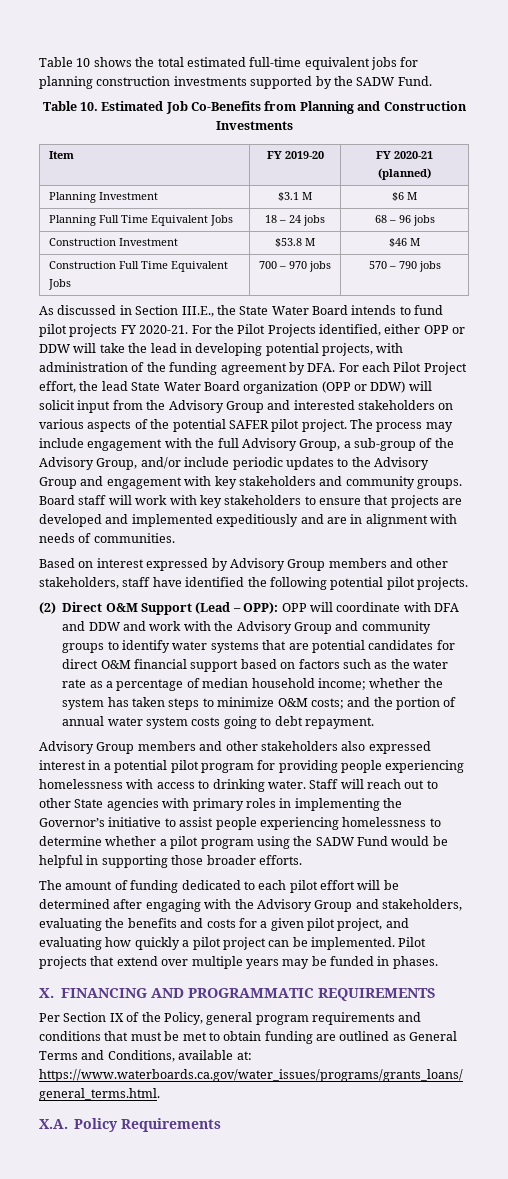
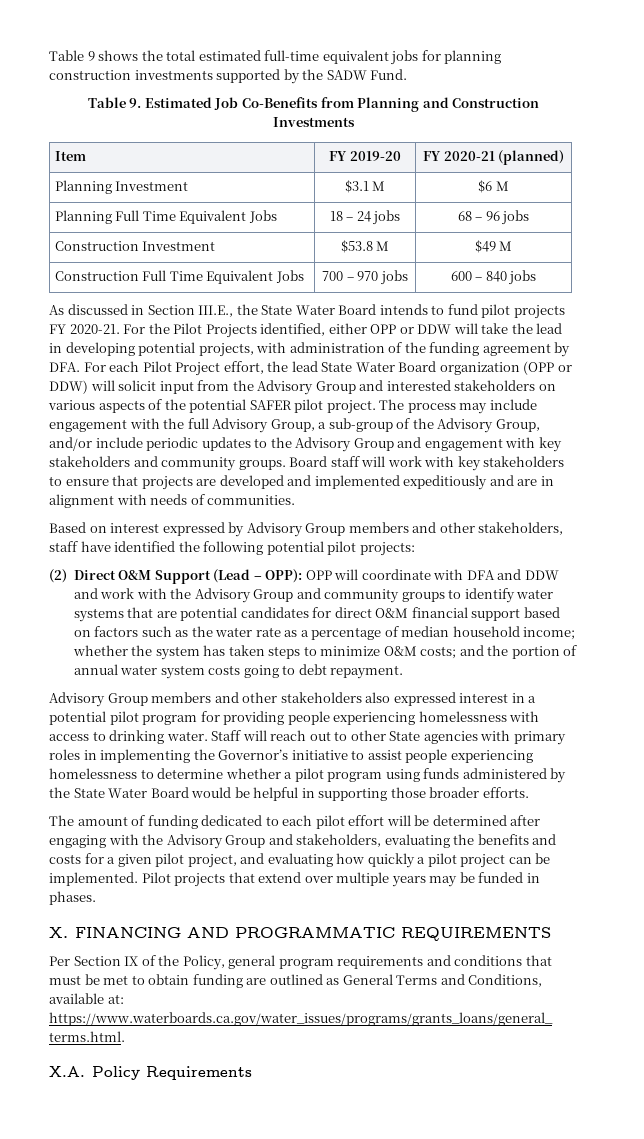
[39,57,91,67] Table 10 -> [49,50,95,61] Table 9
[79,102,98,111] 10. -> [129,98,142,108] 9.
[389,238,407,247] $46 -> [474,240,496,253] $49
[368,261,417,269] 570 – 790 -> [450,271,507,282] 600 – 840
[417,577,468,590] projects. -> [359,542,415,556] projects:
[293,836,388,846] the SADW Fund -> [423,768,567,783] [49,787,189,798] funds administered by the State Water Board

